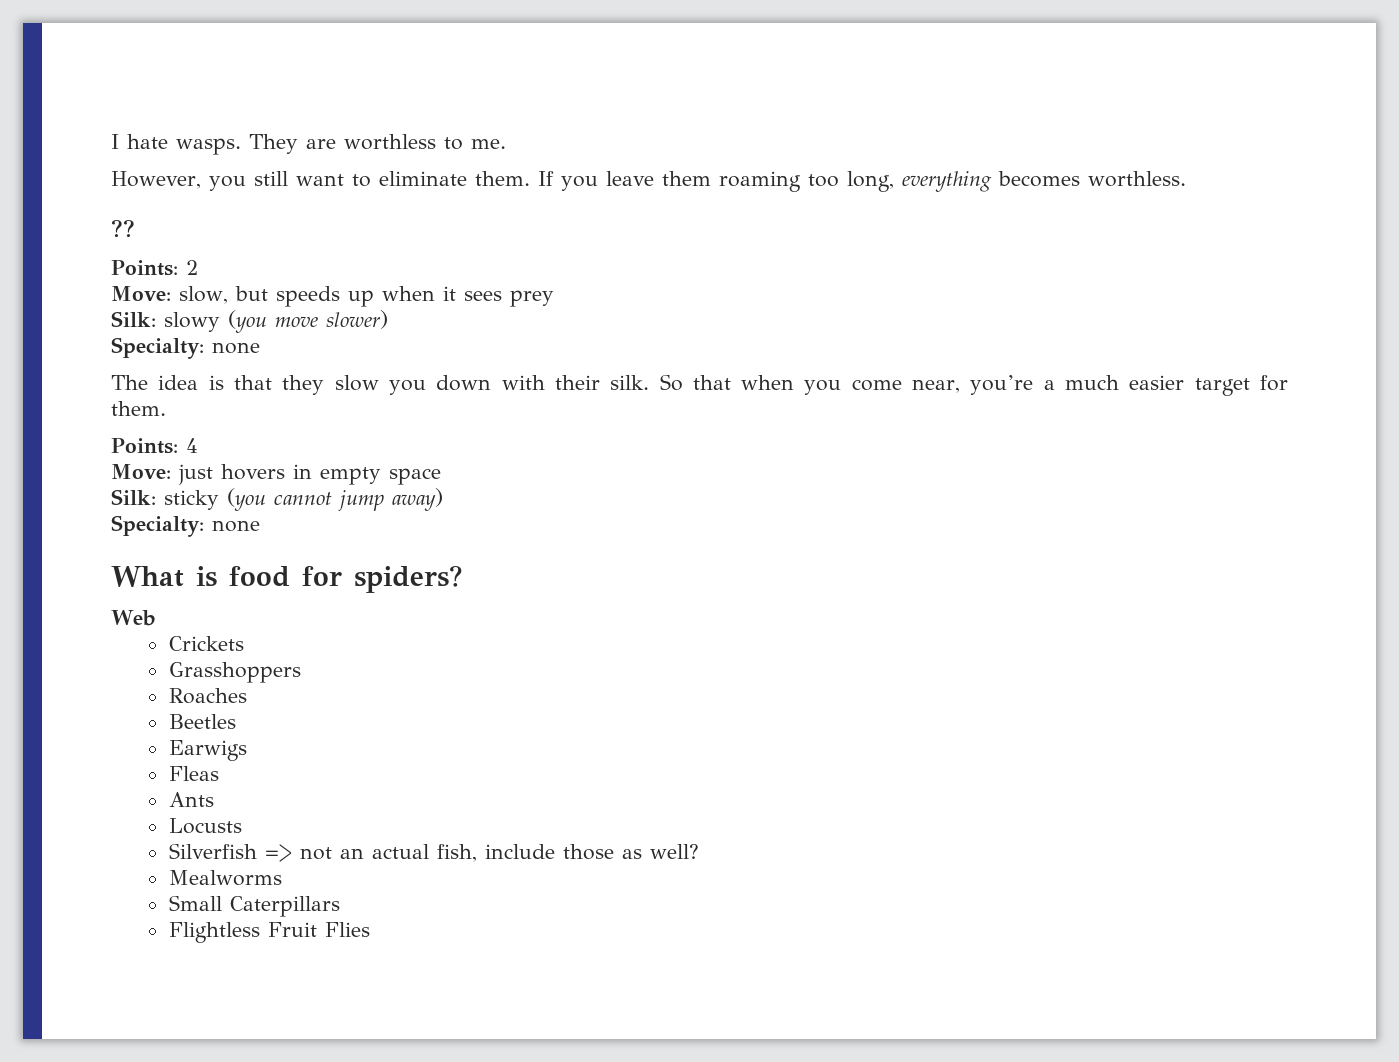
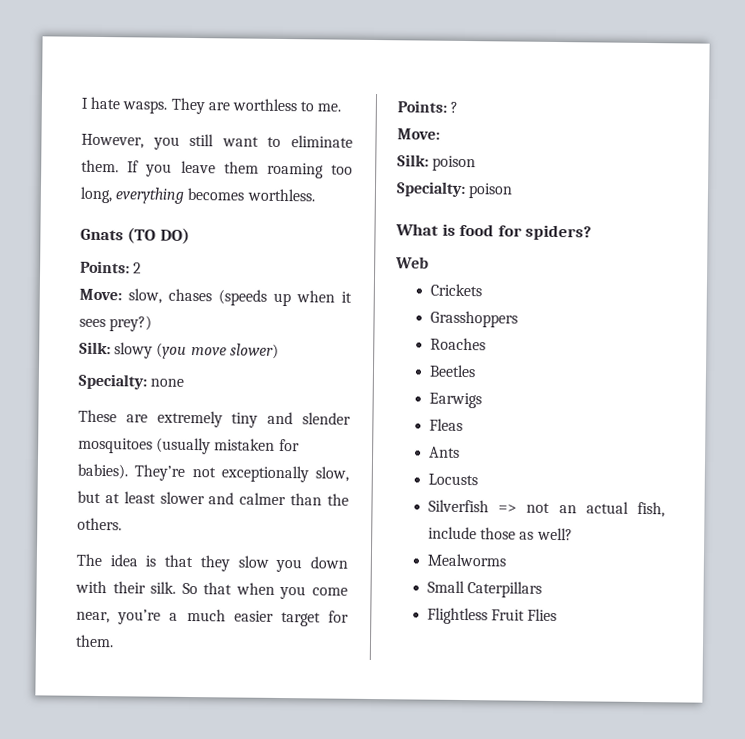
[111,219,135,238] ?? -> [80,227,190,244] Gnats (TO DO)
[234,286,340,307] but speeds -> [168,288,267,306] chases (speeds
[509,290,554,307] prey -> [109,315,153,332] prey?)
(260, 348) none -> [78,409,351,428] [78,437,300,455] [77,463,349,483] [77,490,349,506] [77,517,122,531] // These are extremely tiny and slender mosquitoes (usually mistaken for babies). They’re not exceptionally slow, but at least slower and calmer than the others.
[185,438,198,453] [111,464,441,485] [111,488,443,511] [111,515,260,537] 4 // Move: just hovers in empty space // Silk: sticky (you cannot jump away) // Specialty: none -> [450,101,459,113] [397,128,440,140] [397,154,477,172] [396,181,514,199] ? // Move: // Silk: poison // Specialty: poison

